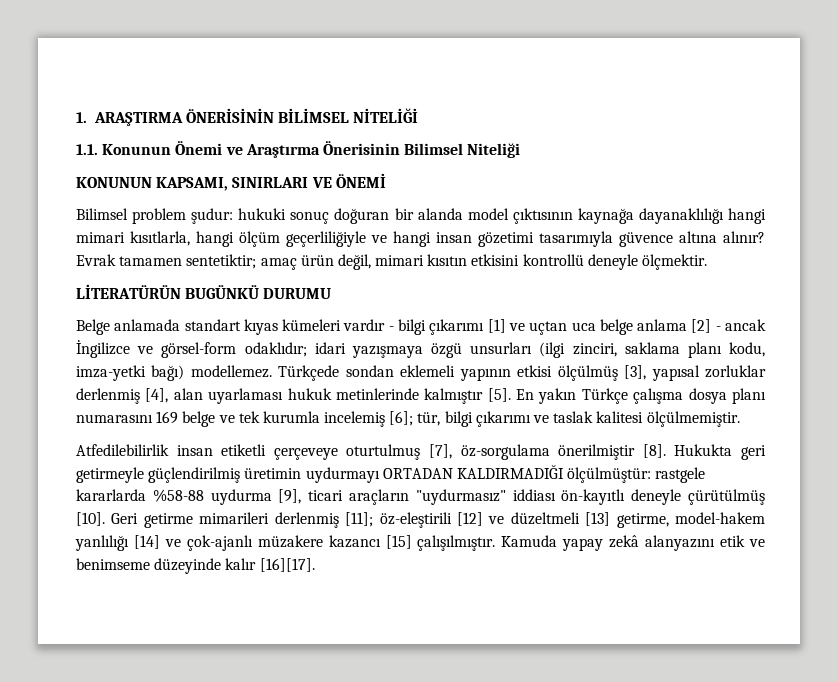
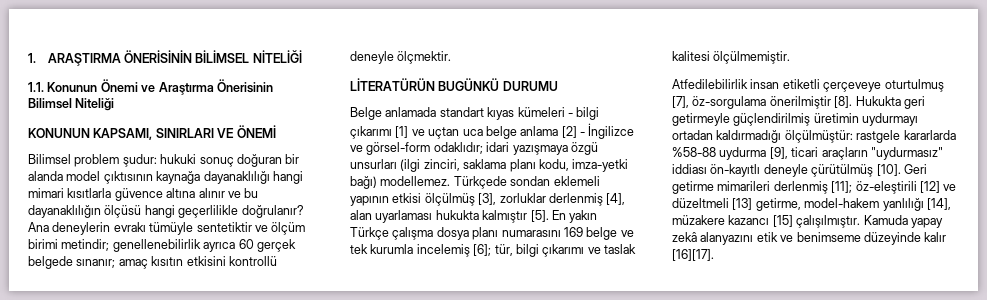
[130,231,765,247] [76,254,425,270] kısıtlarla, hangi ölçüm geçerliliğiyle ve hangi insan gözetimi tasarımıyla güvence altına alınır? Evrak tamamen sentetiktir; amaç ürün değil, mimari -> [67,188,259,201] [28,205,304,218] [28,222,306,235] [28,239,296,252] [28,256,148,269] kısıtlarla güvence altına alınır ve bu dayanaklılığın ölçüsü hangi geçerlilikle doğrulanır? Ana deneylerin evrakı tümüyle sentetiktir ve ölçüm birimi metindir; genellenebilirlik ayrıca 60 gerçek belgede sınanır; amaç
[343,319,386,331] vardır -> (565, 112) none
[724,319,766,331] ancak -> (585, 134) none
[651,365,700,381] yapısal -> (497, 199) none
[287,388,419,400] hukuk metinlerinde -> [435,210,479,220] hukukta
[382,464,564,479] ORTADAN KALDIRMADIĞI -> [672,130,782,143] ortadan kaldırmadığı
[133,535,253,551] [14] ve çok-ajanlı -> [926,198,951,210] [14],

